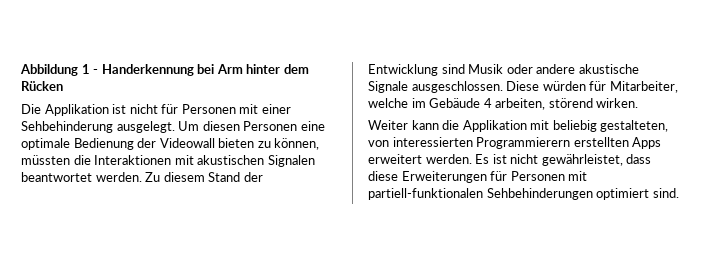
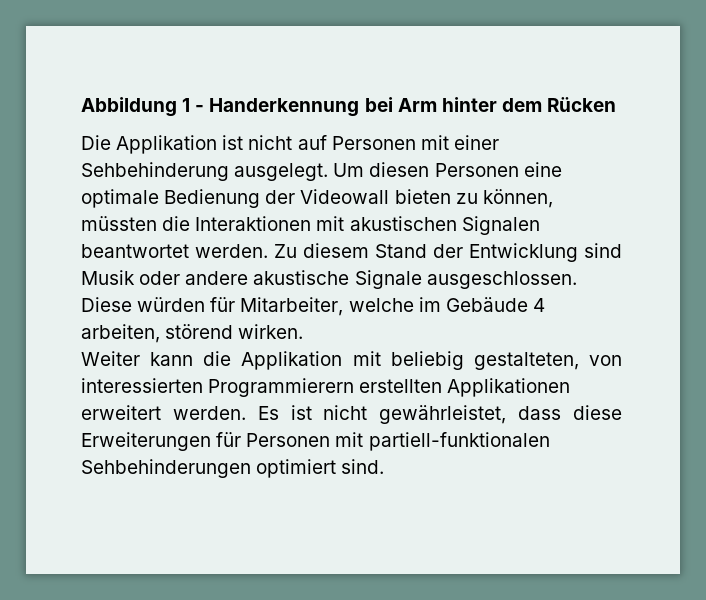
[161,104,179,114] für -> [297,135,327,150] auf
[632,137,662,149] Apps -> [447,378,571,397] Applikationen

